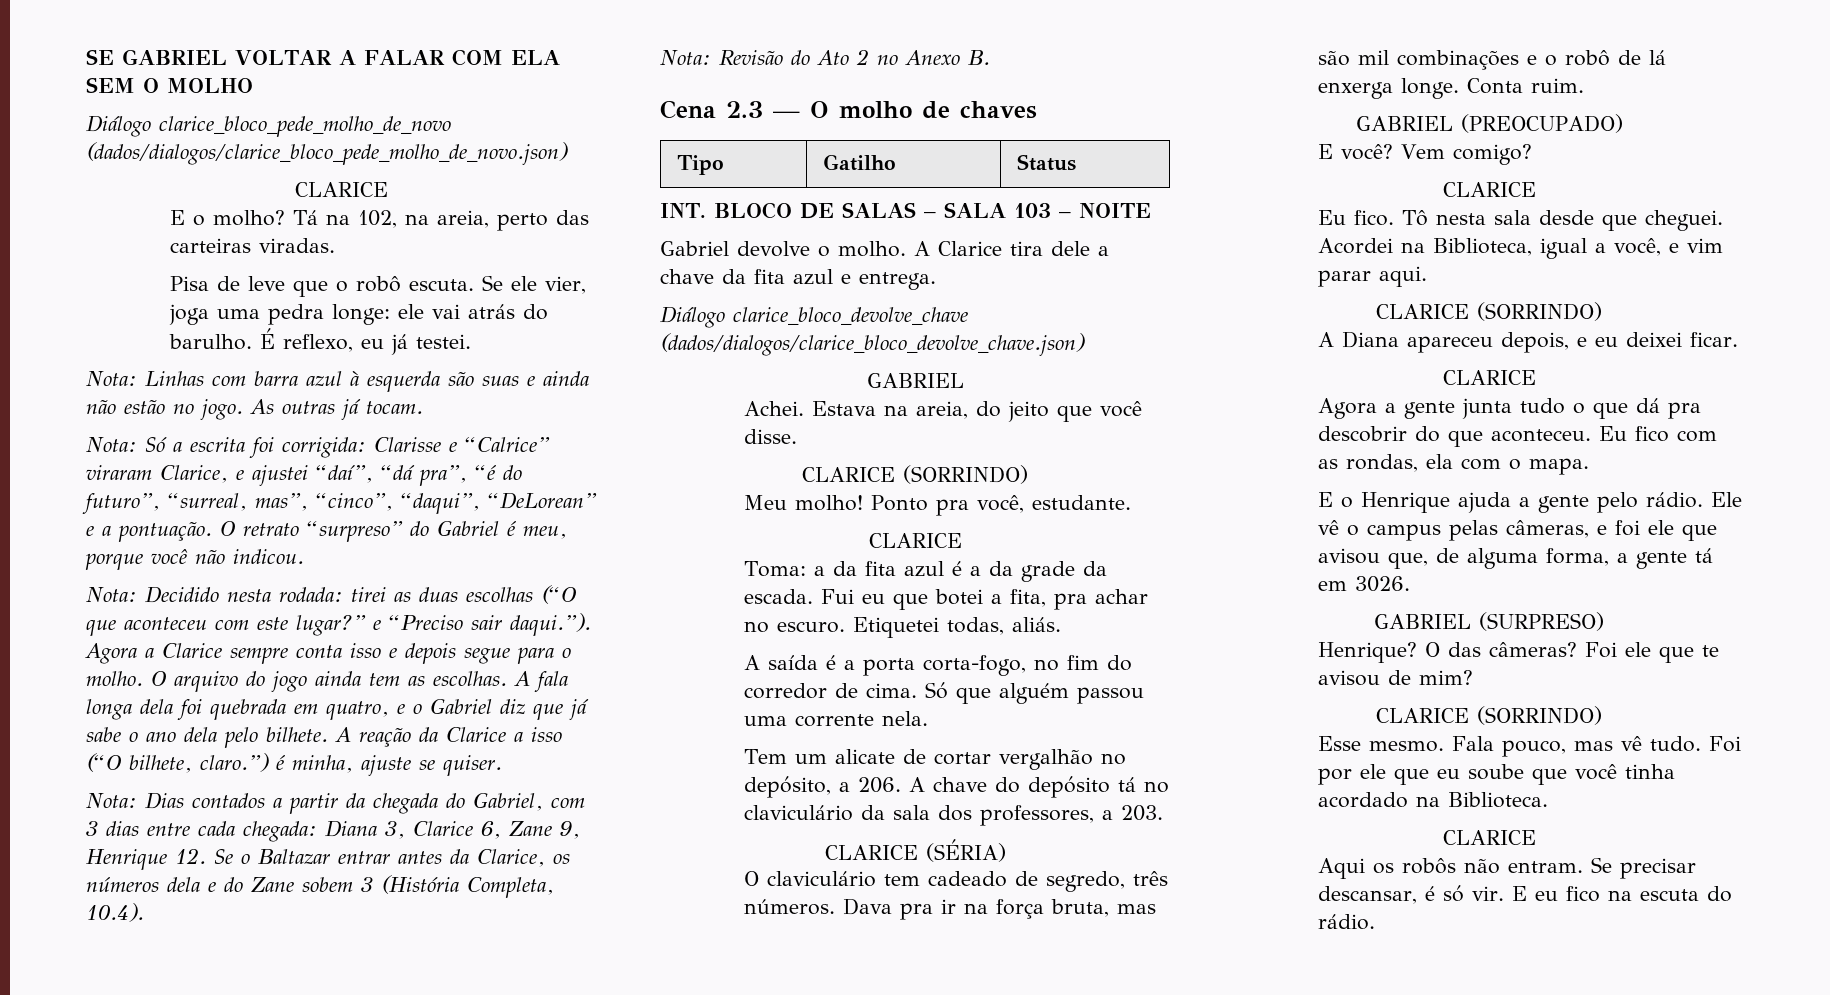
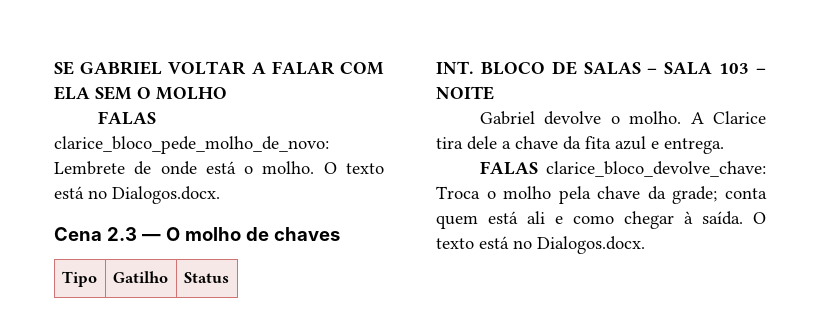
[86,115,451,137] [86,142,568,165] [294,182,388,197] [169,210,589,231] [169,238,335,253] [169,275,586,297] [168,304,548,325] [168,328,471,355] [86,371,589,392] [86,399,423,420] [86,437,550,458] [86,465,522,486] [82,492,597,514] [86,520,567,542] [85,549,304,570] [86,585,576,604] [86,613,591,636] [85,643,571,664] [86,671,568,692] [86,698,589,720] [86,727,562,748] [86,753,502,776] [86,792,585,814] [86,820,580,842] [86,848,570,870] [86,875,554,898] [86,903,144,922] [660,49,990,66] Diálogo clarice_bloco_pede_molho_de_novo (dados/dialogos/clarice_bloco_pede_molho_de_novo.json) // CLARICE // E o molho? Tá na 102, na areia, perto das carteiras viradas. // Pisa de leve que o robô escuta. Se ele vier, joga uma pedra longe: ele vai atrás do barulho. É reflexo, eu já testei. // Nota: Linhas com barra azul à esquerda são suas e ainda não estão no jogo. As outras já tocam. // Nota: Só a escrita foi corrigida: Clarisse e “Calrice” viraram Clarice, e ajustei “daí”, “dá pra”, “é do futuro”, “surreal, mas”, “cinco”, “daqui”, “DeLorean” e a pontuação. O retrato “surpreso” do Gabriel é meu, porque você não indicou. // Nota: Decidido nesta rodada: tirei as duas escolhas (“O que aconteceu com este lugar?” e “Preciso sair daqui.”). Agora a Clarice sempre conta isso e depois segue para o molho. O arquivo do jogo ainda tem as escolhas. A fala longa dela foi quebrada em quatro, e o Gabriel diz que já sabe o ano dela pelo bilhete. A reação da Clarice a isso (“O bilhete, claro.”) é minha, ajuste se quiser. // Nota: Dias contados a partir da chegada do Gabriel, com 3 dias entre cada chegada: Diana 3, Clarice 6, Zane 9, Henrique 12. Se o Baltazar entrar antes da Clarice, os números dela e do Zane sobem 3 (História Completa, 10.4). // Nota: Revisão do Ato 2 no Anexo B. -> [97,111,156,125] [54,136,329,154] [54,161,384,175] [54,186,220,204] FALAS clarice_bloco_pede_molho_de_novo: Lembrete de onde está o molho. O texto está no Dialogos.docx.
[660,306,968,328] [660,333,1085,356] [866,373,964,388] [743,401,1142,422] [743,429,797,444] [802,465,1028,484] [743,495,1131,516] [868,533,962,548] [743,561,1107,582] [743,589,1148,610] [743,617,1061,638] [743,655,1132,676] [743,682,1144,704] [743,711,928,727] [743,749,1126,770] [743,776,1169,798] [743,805,1163,826] [824,839,1006,862] [743,871,1168,892] [743,898,1156,920] [1317,50,1666,70] [1317,78,1584,99] [1355,114,1623,133] [1317,144,1532,165] [1442,182,1536,197] [1317,210,1723,231] [1317,238,1723,259] [1317,266,1427,287] [1376,302,1602,321] [1317,331,1738,353] [1442,370,1536,385] [1317,398,1701,419] [1317,426,1717,447] [1317,454,1589,475] [1317,492,1742,513] [1317,520,1717,541] [1317,548,1713,569] [1317,576,1410,592] [1374,612,1604,631] [1317,642,1719,663] [1317,670,1473,686] [1376,706,1602,725] [1317,736,1741,757] [1317,764,1675,785] [1317,792,1548,808] [1442,830,1536,845] [1317,857,1696,879] [1317,885,1732,904] [1317,914,1375,930] Diálogo clarice_bloco_devolve_chave (dados/dialogos/clarice_bloco_devolve_chave.json) // GABRIEL // Achei. Estava na areia, do jeito que você disse. // CLARICE (SORRINDO) // Meu molho! Ponto pra você, estudante. // CLARICE // Toma: a da fita azul é a da grade da escada. Fui eu que botei a fita, pra achar no escuro. Etiquetei todas, aliás. // A saída é a porta corta-fogo, no fim do corredor de cima. Só que alguém passou uma corrente nela. // Tem um alicate de cortar vergalhão no depósito, a 206. A chave do depósito tá no claviculário da sala dos professores, a 203. // CLARICE (SÉRIA) // O claviculário tem cadeado de segredo, três números. Dava pra ir na força bruta, mas são mil combinações e o robô de lá enxerga longe. Conta ruim. // GABRIEL (PREOCUPADO) // E você? Vem comigo? // CLARICE // Eu fico. Tô nesta sala desde que cheguei. Acordei na Biblioteca, igual a você, e vim parar aqui. // CLARICE (SORRINDO) // A Diana apareceu depois, e eu deixei ficar. // CLARICE // Agora a gente junta tudo o que dá pra descobrir do que aconteceu. Eu fico com as rondas, ela com o mapa. // E o Henrique ajuda a gente pelo rádio. Ele vê o campus pelas câmeras, e foi ele que avisou que, de alguma forma, a gente tá em 3026. // GABRIEL (SURPRESO) // Henrique? O das câmeras? Foi ele que te avisou de mim? // CLARICE (SORRINDO) // Esse mesmo. Fala pouco, mas vê tudo. Foi por ele que eu soube que você tinha acordado na Biblioteca. // CLARICE // Aqui os robôs não entram. Se precisar descansar, é só vir. E eu fico na escuta do rádio. -> [479,161,766,177] [436,186,767,204] [436,211,766,229] [436,236,645,254] FALAS clarice_bloco_devolve_chave: Troca o molho pela chave da grade; conta quem está ali e como chegar à saída. O texto está no Dialogos.docx.

